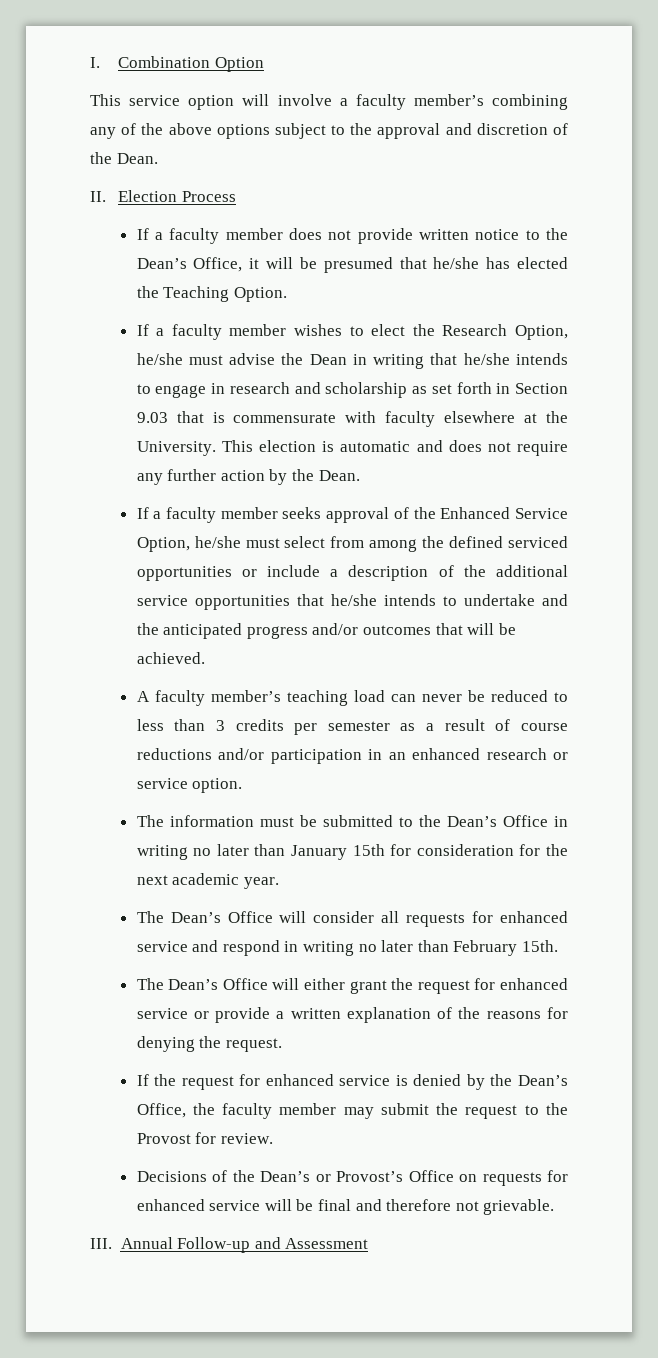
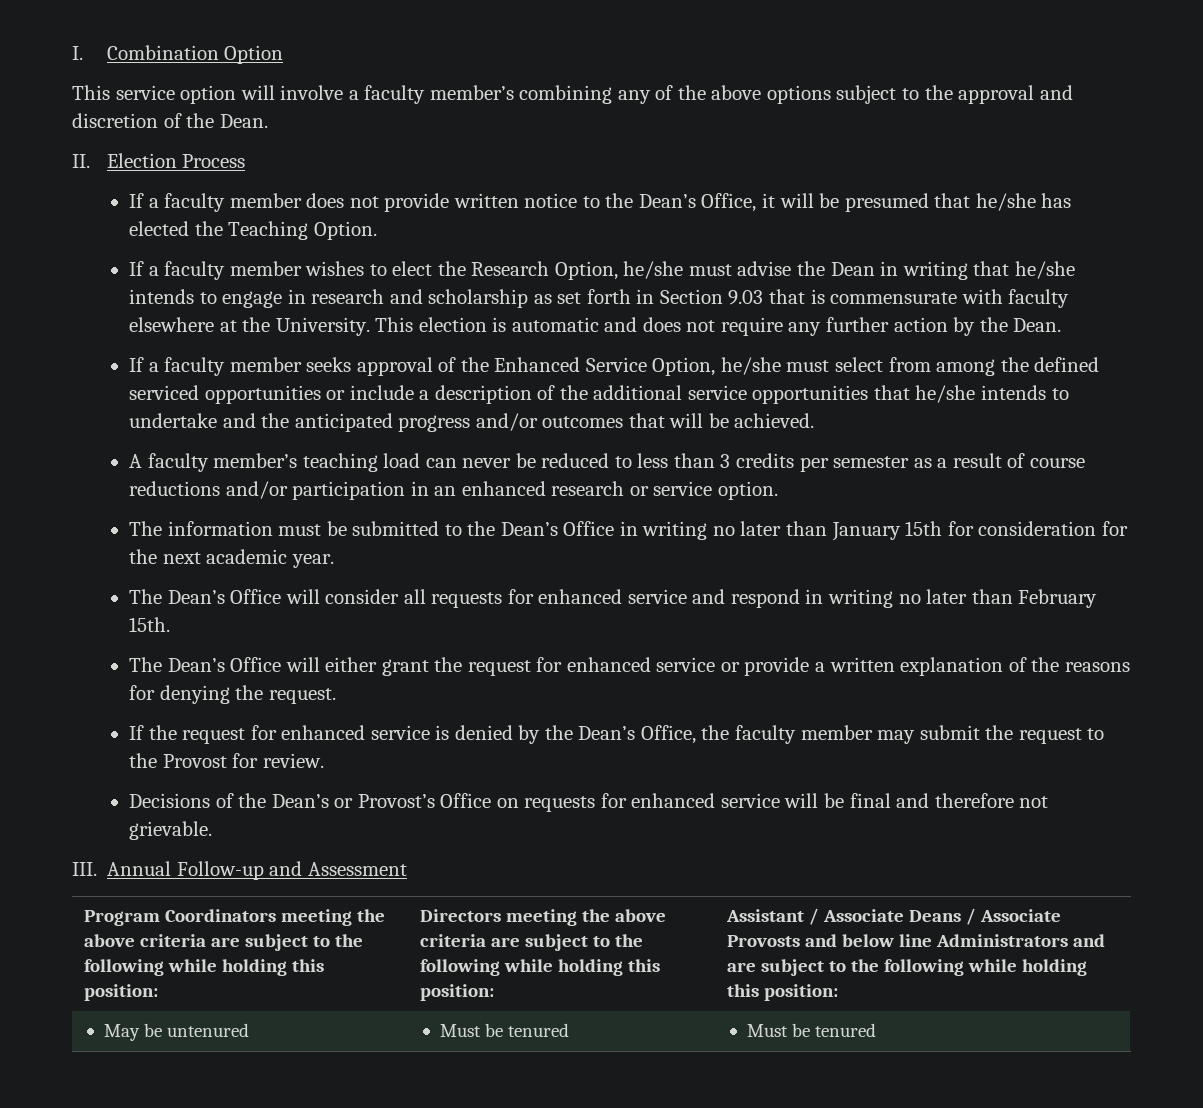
(369, 1243) none -> [83,909,385,926] [83,934,363,951] [83,959,324,976] [83,984,158,1001] [419,909,666,926] [419,934,643,951] [419,959,660,976] [419,984,494,1001] [725,908,1061,925] [726,934,1105,947] [726,959,1087,976] [726,984,838,1001] [103,1023,249,1041] [439,1023,569,1037] [746,1023,876,1037] // Program Coordinators meeting the above criteria are subject to the following while holding this position: | Directors meeting the above criteria are subject to the following while holding this position: | Assistant / Associate Deans / Associate Provosts and below line Administrators and are subject to the following while holding this position: // May be untenured | Must be tenured | Must be tenured

